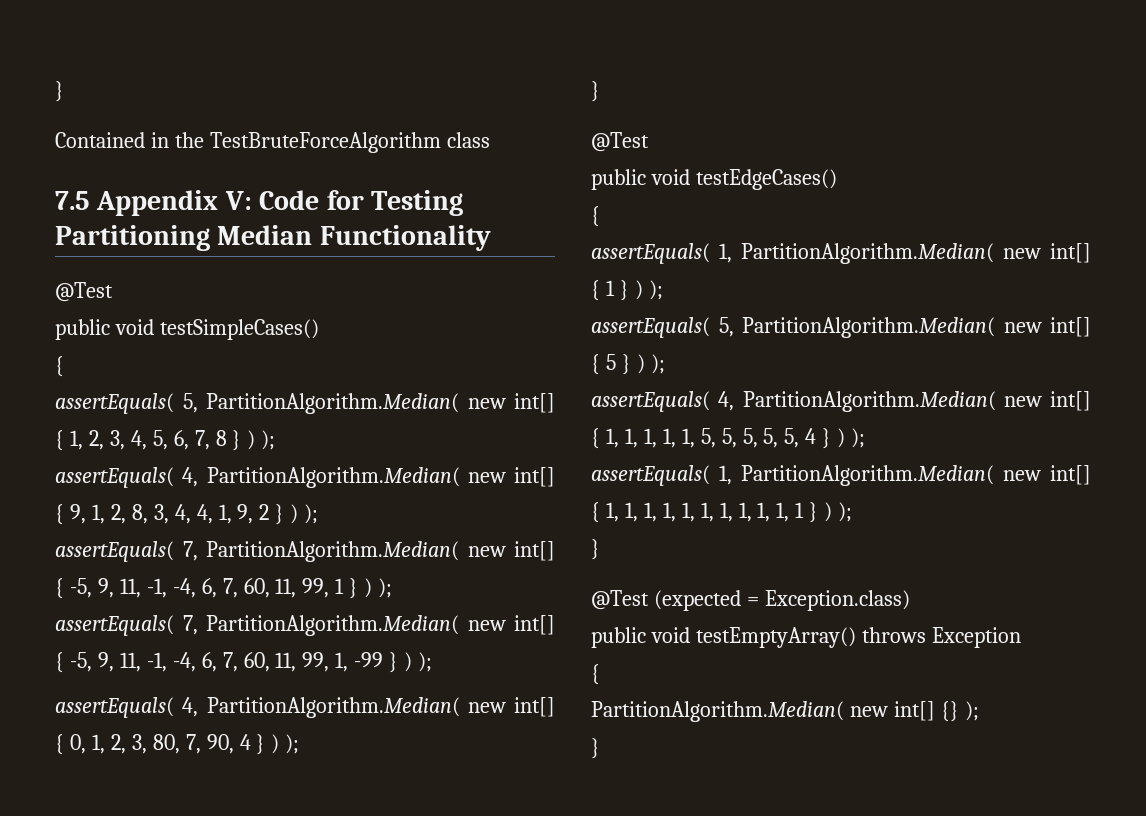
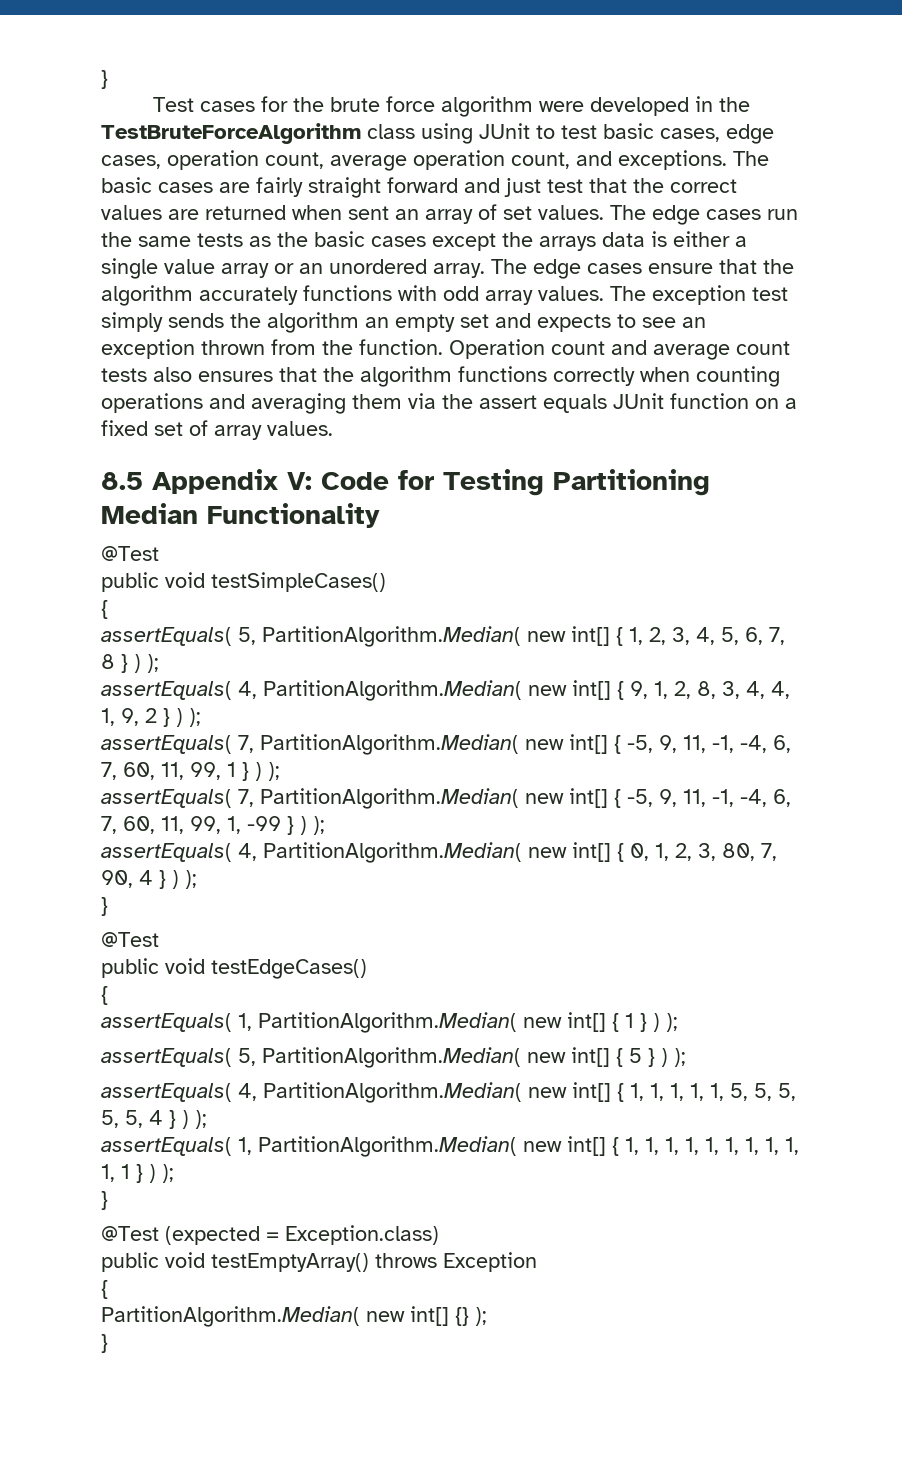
[55,81,64,102] [55,132,490,153] [55,191,90,210] } // Contained in the TestBruteForceAlgorithm class // 7.5 -> [101,70,108,89] [153,96,751,117] [101,123,774,144] [101,150,769,171] [101,177,737,198] [101,204,798,225] [101,231,747,251] [101,258,794,279] [101,285,788,306] [101,312,706,333] [101,339,790,360] [101,366,780,387] [101,393,797,414] [101,420,333,440] [101,472,143,490] } // Test cases for the brute force algorithm were developed in the TestBruteForceAlgorithm class using JUnit to test basic cases, edge cases, operation count, average operation count, and exceptions. The basic cases are fairly straight forward and just test that the correct values are returned when sent an array of set values. The edge cases run the same tests as the basic cases except the arrays data is either a single value array or an unordered array. The edge cases ensure that the algorithm accurately functions with odd array values. The exception test simply sends the algorithm an empty set and expects to see an exception thrown from the function. Operation count and average count tests also ensures that the algorithm functions correctly when counting operations and averaging them via the assert equals JUnit function on a fixed set of array values. // 8.5

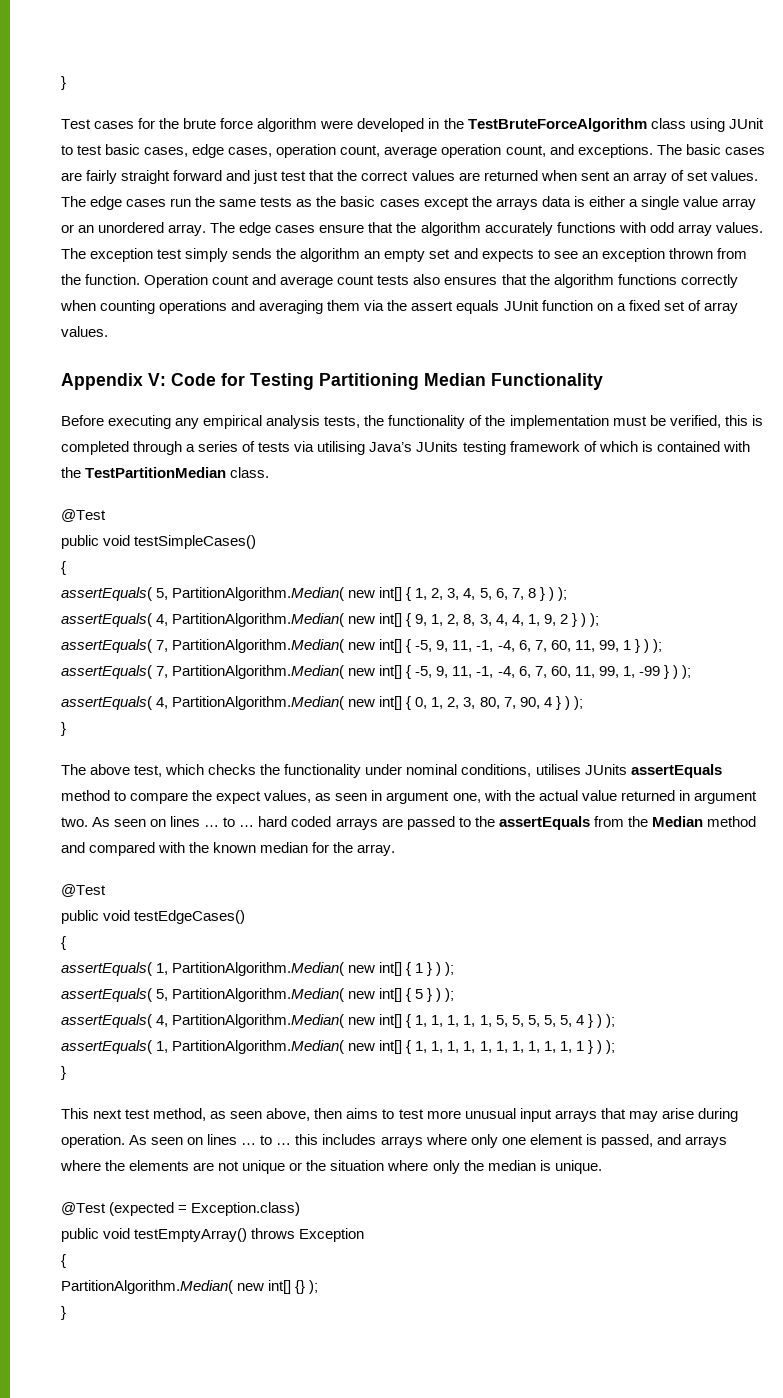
[101,472,143,490] 8.5 -> (108, 331) none
(380, 515) none -> [61,415,763,429] [61,441,750,455] [61,467,270,478] // Before executing any empirical analysis tests, the functionality of the implementation must be verified, this is completed through a series of tests via utilising Java’s JUnits testing framework of which is contained with the TestPartitionMedian class.
(108, 906) none -> [61,764,722,778] [61,790,757,804] [61,816,756,830] [61,842,396,856] // The above test, which checks the functionality under nominal conditions, utilises JUnits assertEquals method to compare the expect values, as seen in argument one, with the actual value returned in argument two. As seen on lines … to … hard coded arrays are passed to the assertEquals from the Median method and compared with the known median for the array.
(108, 1200) none -> [61,1108,738,1122] [61,1134,727,1148] [60,1160,602,1174] // This next test method, as seen above, then aims to test more unusual input arrays that may arise during operation. As seen on lines … to … this includes arrays where only one element is passed, and arrays where the elements are not unique or the situation where only the median is unique.

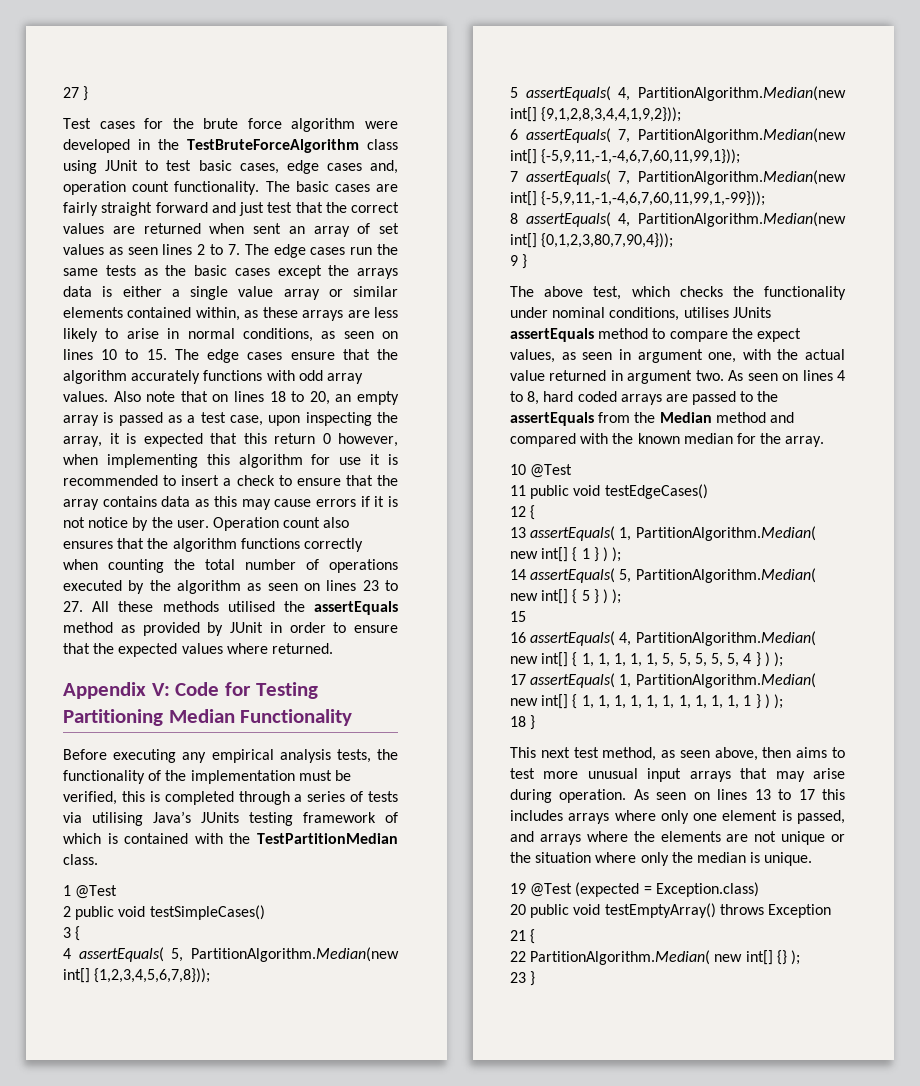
(61, 83) none -> [63,87,79,98] 27
[228,144,653,158] cases, operation count, average operation count, and exceptions. -> [326,160,398,174] [63,181,260,195] cases and, operation count functionality.
[710,170,758,181] values. -> [63,244,240,255] values as seen lines 2 to 7.
[78,222,207,236] an unordered array. -> [353,286,398,297] [63,307,398,321] [63,328,398,342] [63,349,167,360] similar elements contained within, as these arrays are less likely to arise in normal conditions, as seen on lines 10 to 15.
[61,248,747,262] [61,274,410,288] The exception test simply sends the algorithm an empty set and expects to see an exception thrown from the function. Operation count and average count tests -> [113,391,399,405] [63,412,398,426] [63,433,398,447] [63,454,398,468] [63,475,398,486] [63,496,398,510] [63,517,321,531] Also note that on lines 18 to 20, an empty array is passed as a test case, upon inspecting the array, it is expected that this return 0 however, when implementing this algorithm for use it is recommended to insert a check to ensure that the array contains data as this may cause errors if it is not notice by the user. Operation count
[159,300,738,314] [61,326,108,337] operations and averaging them via the assert equals JUnit function on a fixed set of array values. -> [174,559,398,573] [63,580,398,594] [63,601,398,615] [63,622,398,636] [63,643,333,657] the total number of operations executed by the algorithm as seen on lines 23 to 27. All these methods utilised the assertEquals method as provided by JUnit in order to ensure that the expected values where returned.
[61,509,106,522] @Test // -> [63,885,118,899] [63,906,71,917] 1 @Test // 2
[61,561,66,575] [61,587,567,601] [61,613,599,627] [61,639,662,653] [61,665,691,679] [61,696,583,710] { // assertEquals( 5, PartitionAlgorithm.Median( new int[] { 1, 2, 3, 4, 5, 6, 7, 8 } ) ); // assertEquals( 4, PartitionAlgorithm.Median( new int[] { 9, 1, 2, 8, 3, 4, 4, 1, 9, 2 } ) ); // assertEquals( 7, PartitionAlgorithm.Median( new int[] { -5, 9, 11, -1, -4, 6, 7, 60, 11, 99, 1 } ) ); // assertEquals( 7, PartitionAlgorithm.Median( new int[] { -5, 9, 11, -1, -4, 6, 7, 60, 11, 99, 1, -99 } ) ); // assertEquals( 4, PartitionAlgorithm.Median( new int[] { 0, 1, 2, 3, 80, 7, 90, 4 } ) ); // -> [63,926,81,941] [63,947,399,962] [63,968,211,983] [510,86,846,101] [510,107,682,122] [510,128,846,143] [510,149,741,164] [510,170,846,185] [510,191,766,206] [510,212,846,227] [510,233,674,248] [510,255,518,266] 3 { // 4 assertEquals( 5, PartitionAlgorithm.Median(new int[] {1,2,3,4,5,6,7,8})); // 5 assertEquals( 4, PartitionAlgorithm.Median(new int[] {9,1,2,8,3,4,4,1,9,2})); // 6 assertEquals( 7, PartitionAlgorithm.Median(new int[] {-5,9,11,-1,-4,6,7,60,11,99,1})); // 7 assertEquals( 7, PartitionAlgorithm.Median(new int[] {-5,9,11,-1,-4,6,7,60,11,99,1,-99})); // 8 assertEquals( 4, PartitionAlgorithm.Median(new int[] {0,1,2,3,80,7,90,4})); // 9
[204,817,255,827] … to … -> [837,370,845,381] [510,391,540,405] 4 to 8,
[61,884,106,897] @Test // -> [510,464,573,478] [510,485,526,496] 10 @Test // 11
[61,936,66,950] { // -> [510,505,536,520] [510,527,526,538] 12 { // 13
(455, 969) none -> [510,569,526,580] 14
(455, 995) none -> [510,611,526,622] [510,632,526,643] 15 // 16
(615, 1021) none -> [510,674,526,685] 17
(615, 1047) none -> [510,716,526,727] 18
[241,1135,292,1145] … to … -> [754,789,815,800] 13 to 17
(602, 1167) none -> [510,883,526,894] 19
(301, 1209) none -> [510,904,526,915] 20
[61,1254,66,1268] { // -> [510,929,536,944] [510,951,526,962] 21 { // 22
(319, 1287) none -> [510,972,526,983] 23

